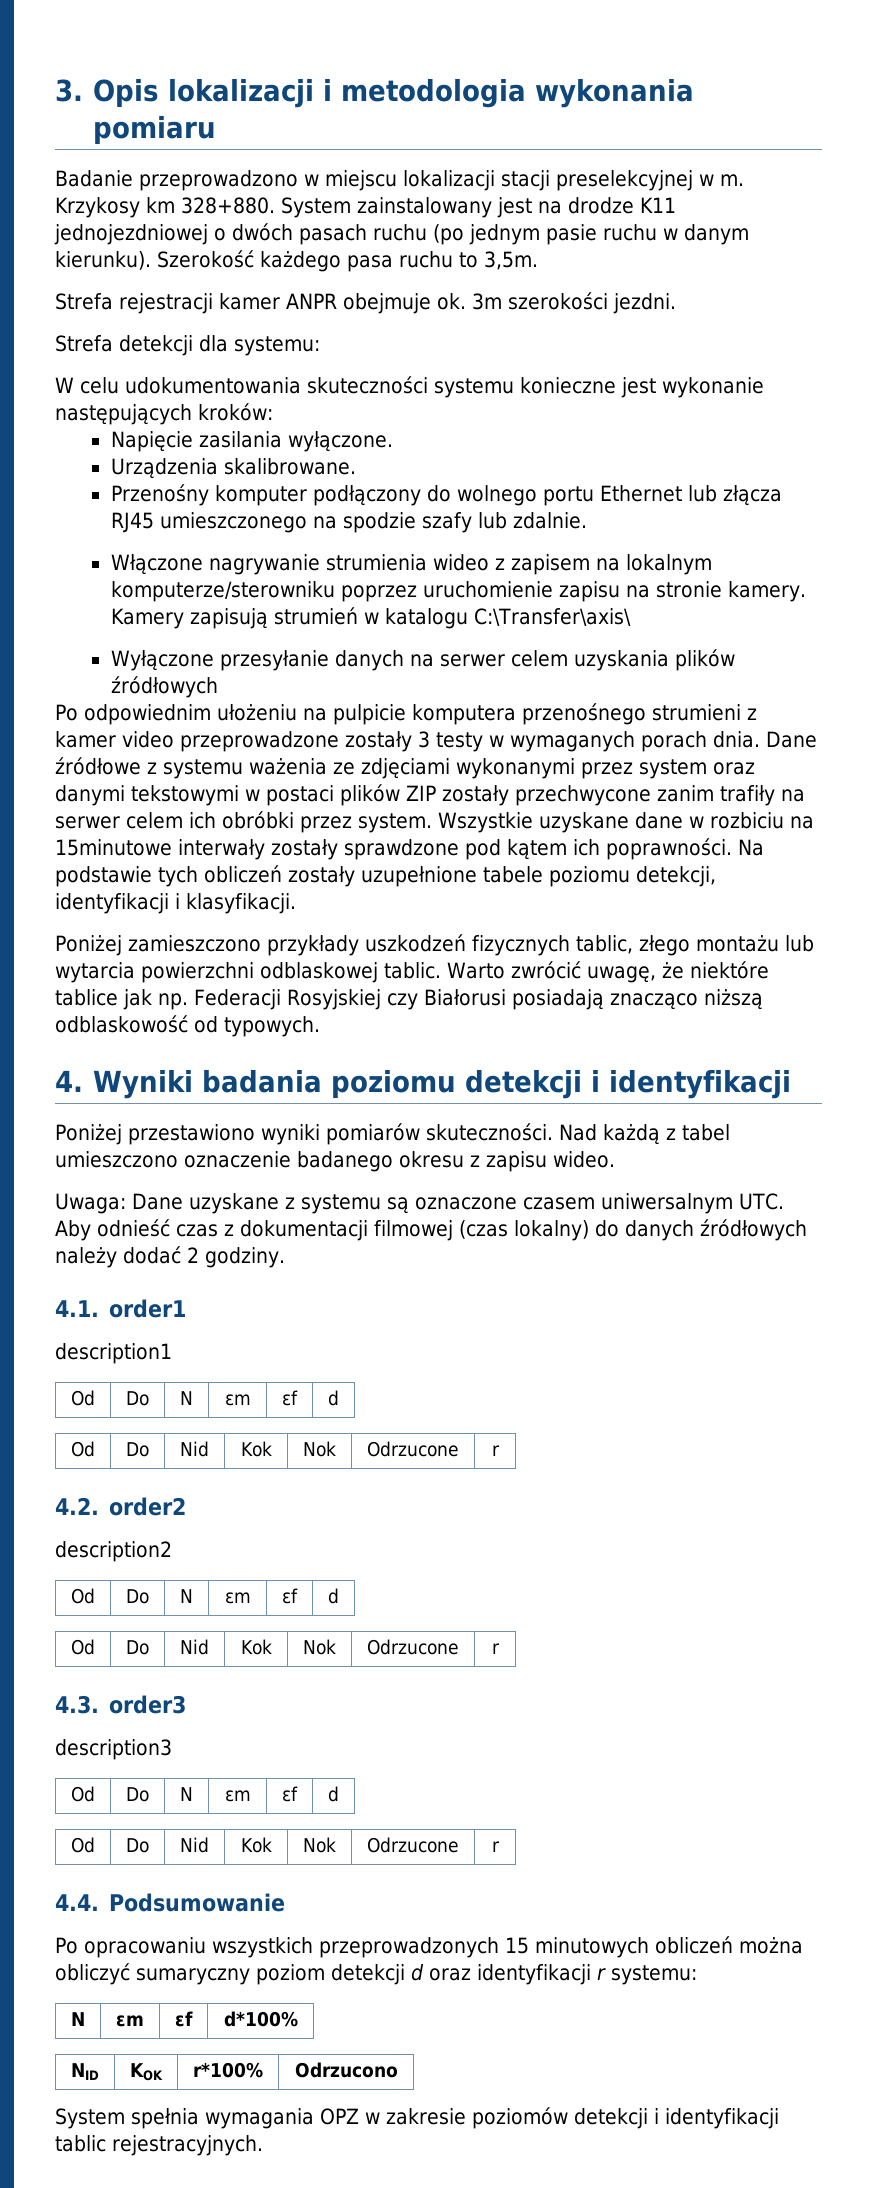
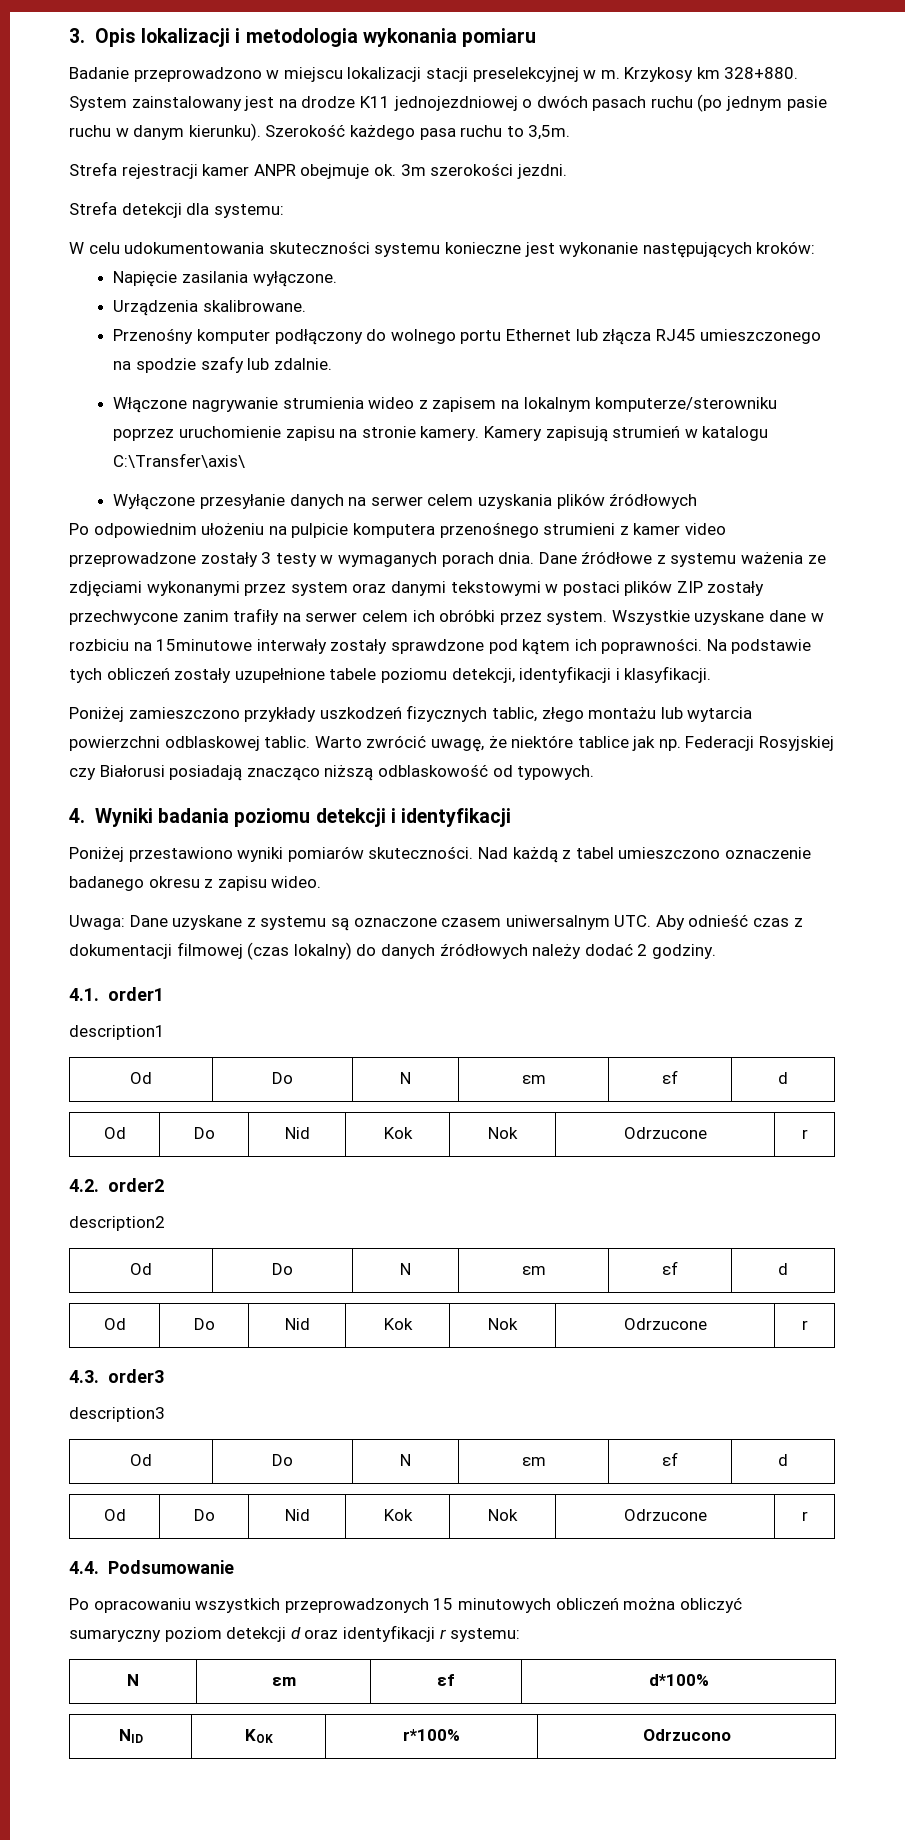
[55,2107,779,2129] [55,2135,263,2156] // System spełnia wymagania OPZ w zakresie poziomów detekcji i identyfikacji tablic rejestracyjnych. -> (731, 1735) none

